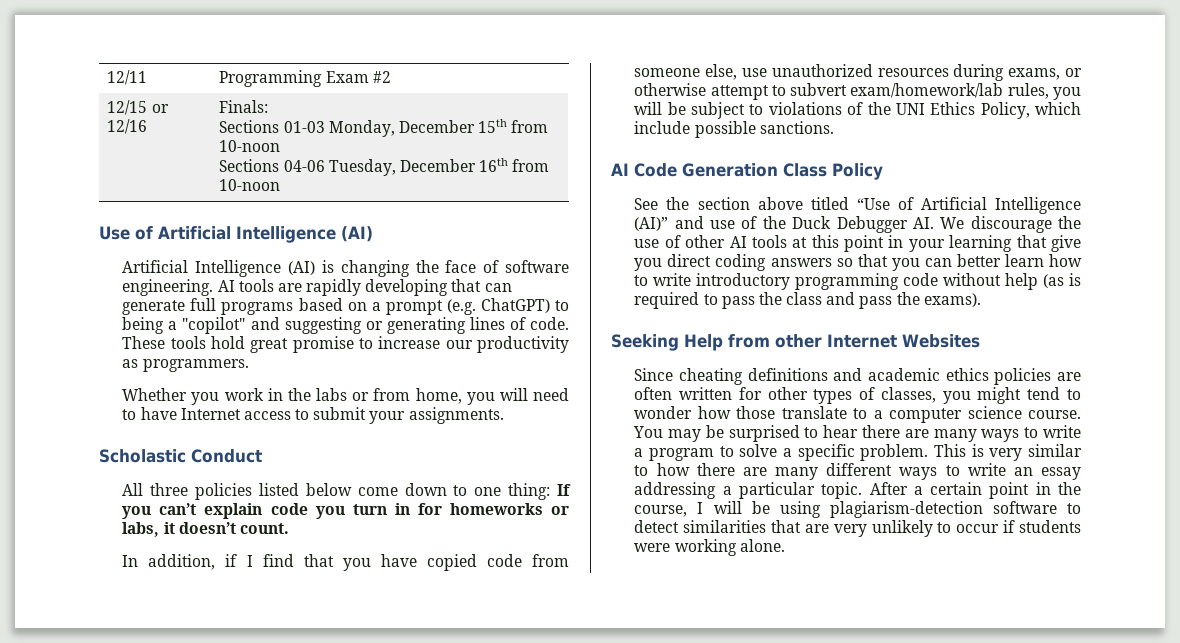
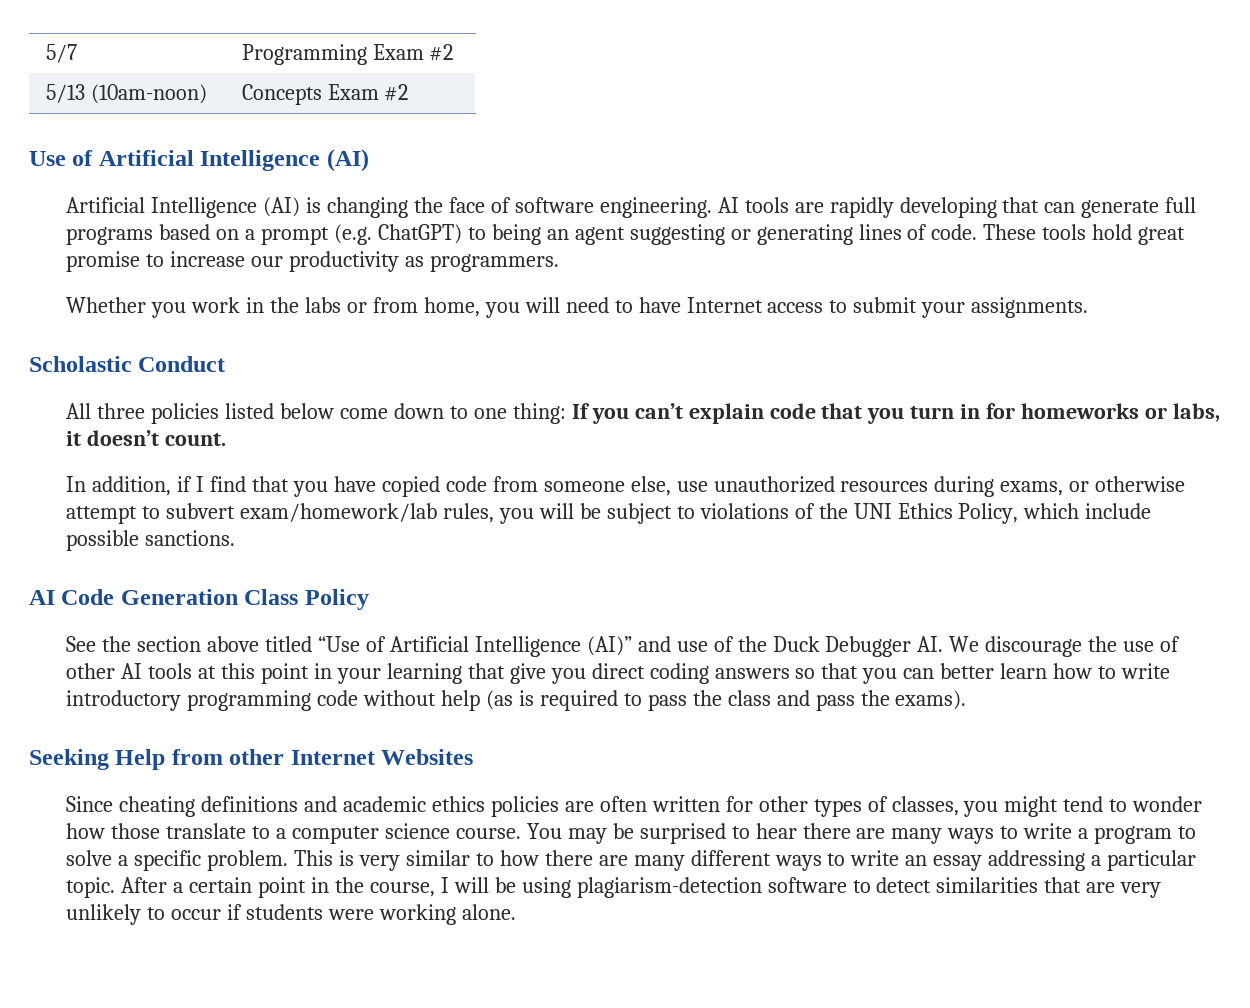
[107,70,148,85] 12/11 -> [45,44,77,63] 5/7
[107,100,169,115] [107,119,148,134] [219,100,269,113] [219,119,549,137] [219,140,281,152] [219,158,550,176] [219,179,281,191] 12/15 or 12/16 | Finals: // Sections 01-03 Monday, December 15th from 10-noon // Sections 04-06 Tuesday, December 16th from 10-noon -> [45,84,207,104] [241,84,409,105] 5/13 (10am-noon) | Concepts Exam #2
[168,317,280,334] a "copilot" and -> [546,227,625,245] an agent
(308, 509) none -> [821,403,863,419] that

